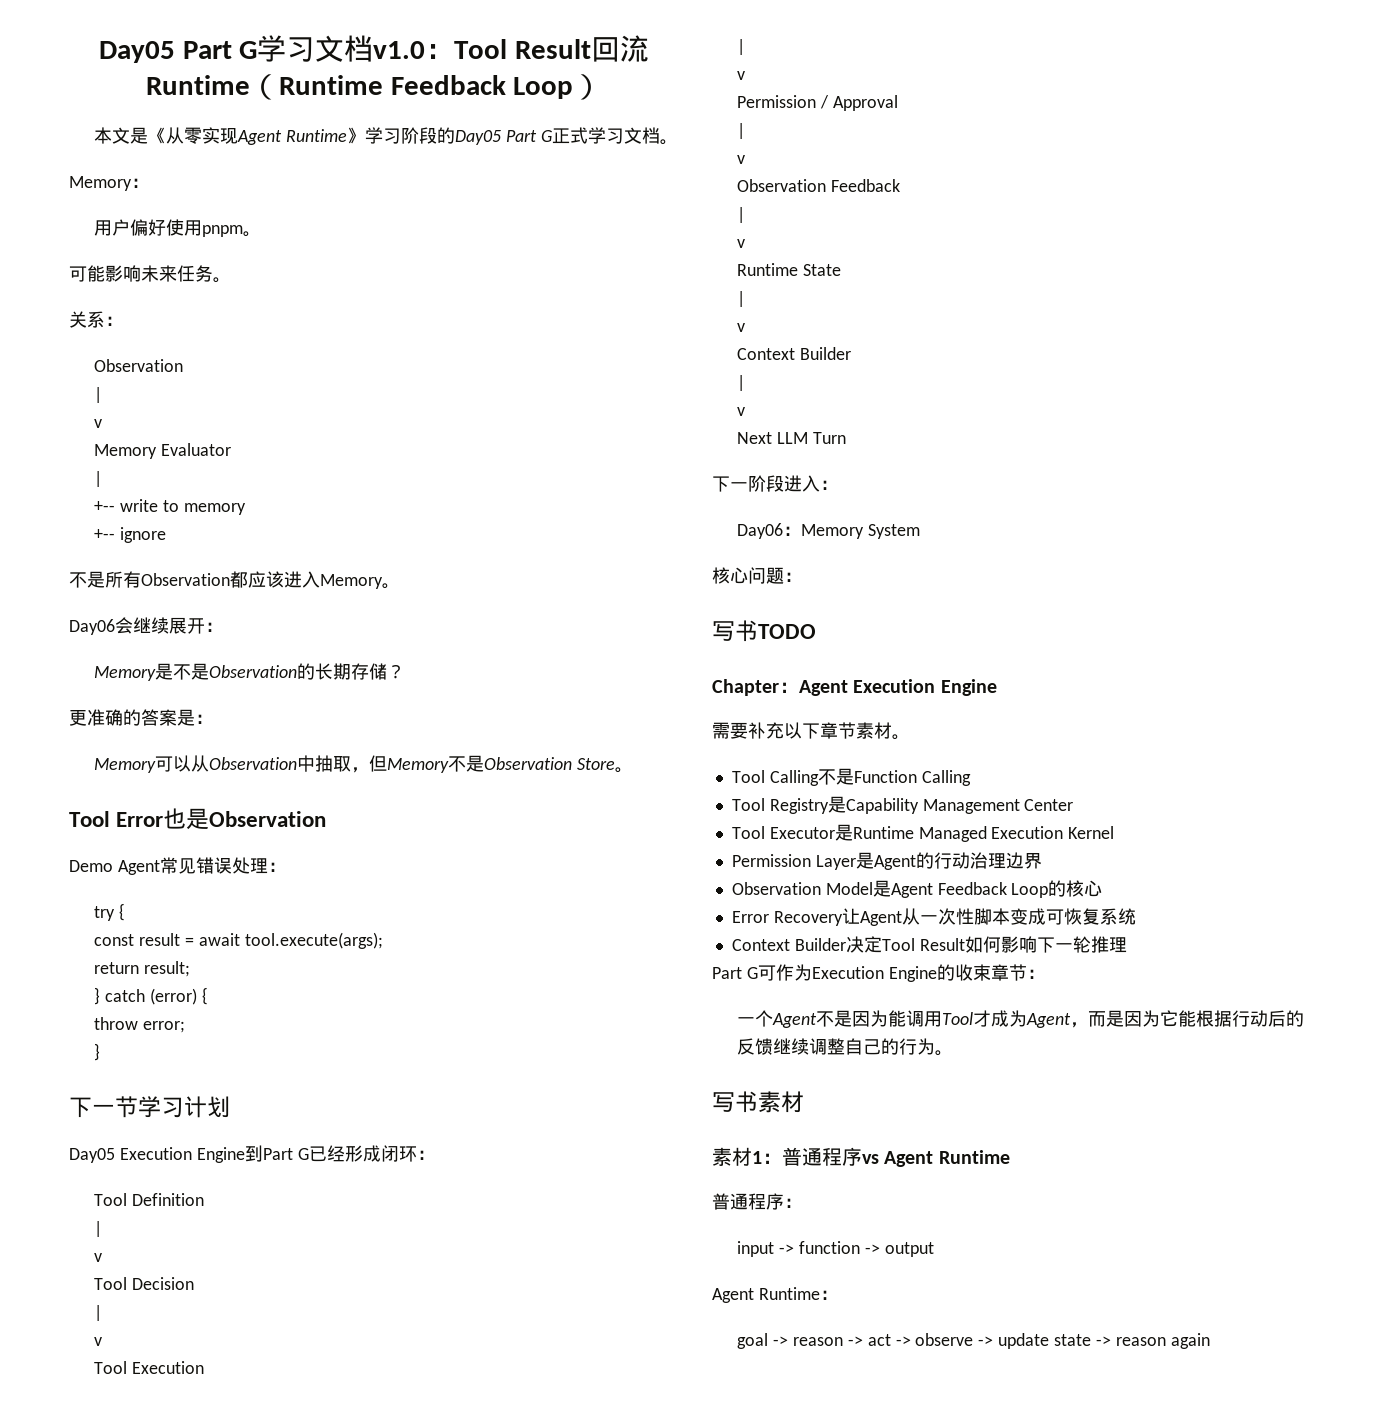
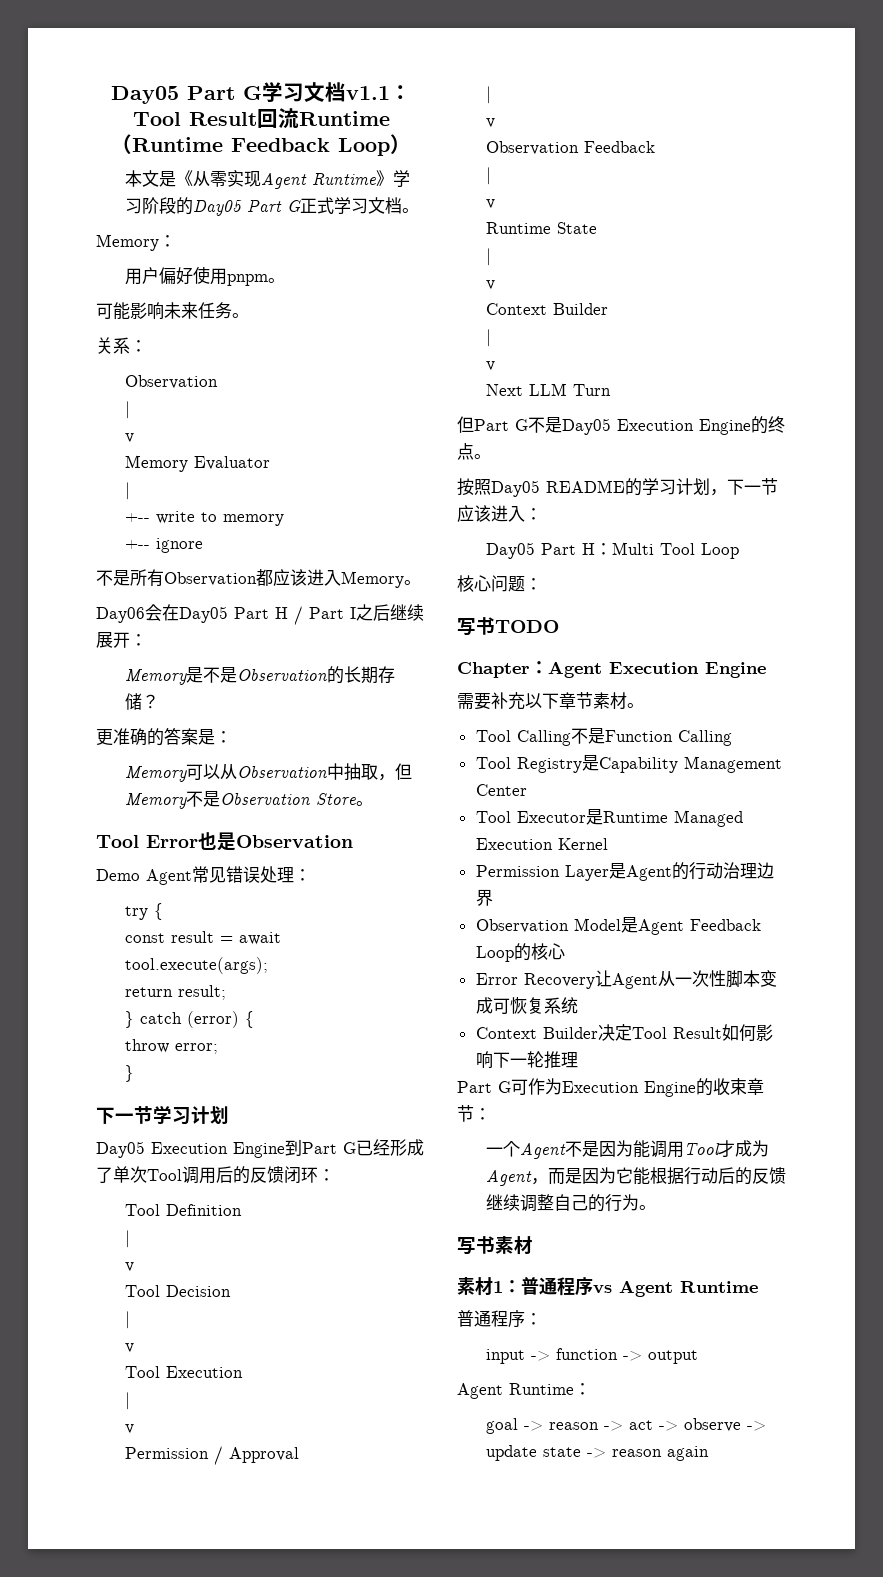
[373,41,426,59] v1.0 -> [346,86,390,100] v1.1
(133, 625) none -> [162,604,390,625] 在Day05 Part H / Part I之后
(381, 1153) none -> [96,1166,284,1184] 了单次Tool调用后的反馈
[712,475,838,492] [737,523,921,539] 下一阶段进入： // Day06：Memory System -> [457,416,785,435] [457,443,491,460] [457,478,778,497] [457,505,542,522] [485,542,739,559] 但Part G不是Day05 Execution Engine的终点。 // 按照Day05 README的学习计划，下一节应该进入： // Day05 Part H：Multi Tool Loop

